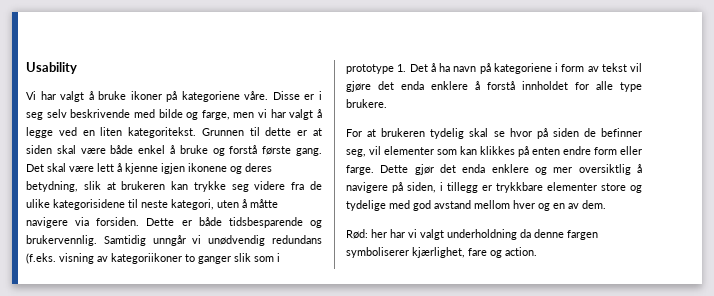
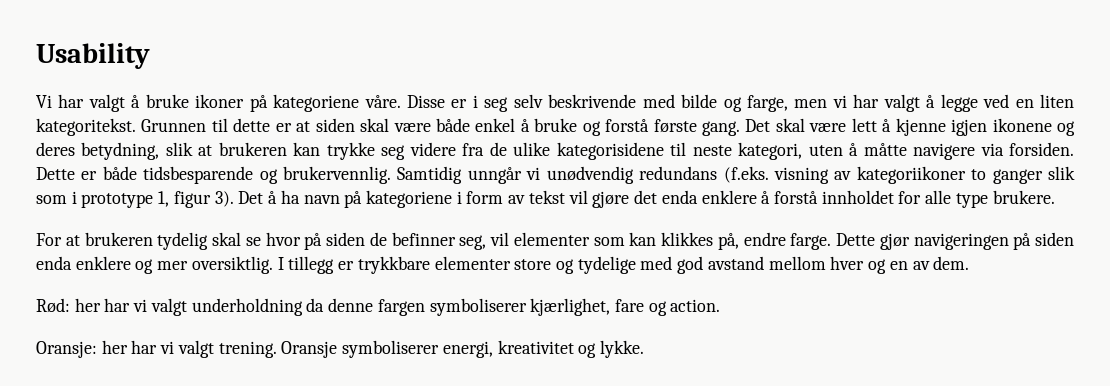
[397,64,407,72] 1. -> [158,191,234,208] 1, figur 3).
[518,146,642,157] [346,164,642,175] [346,182,443,193] på enten endre form eller farge. Dette gjør det enda enklere og mer oversiktlig å navigere på siden, i -> [717,232,1074,250] [36,256,284,274] på, endre farge. Dette gjør navigeringen på siden enda enklere og mer oversiktlig. I
(537, 251) none -> [36,340,644,358] // Oransje: her har vi valgt trening. Oransje symboliserer energi, kreativitet og lykke.

